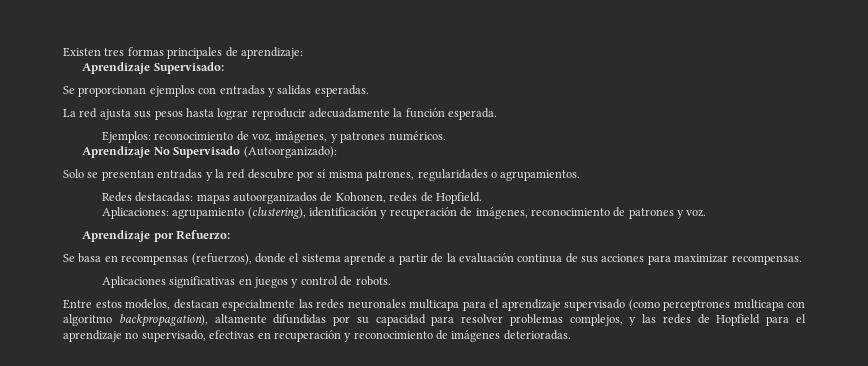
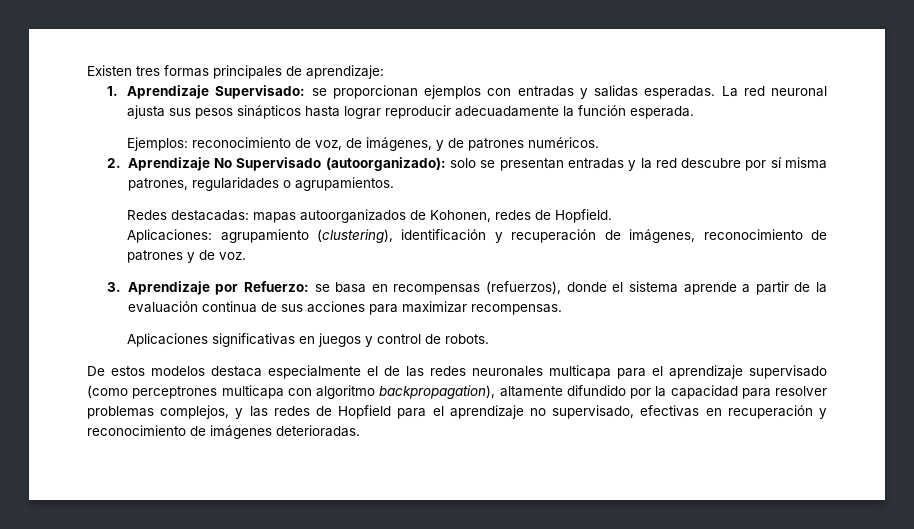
(303, 53) none -> [107,86,119,96] 1.
[63,86,75,94] // Se -> [311,88,327,96] se
(369, 91) // -> (716, 92) none
(98, 113) none -> [770,86,827,97] neuronal
(183, 115) none -> [237,105,302,119] sinápticos
(273, 137) none -> [346,138,363,148] de
(338, 138) none -> [448,138,465,148] de
(446, 136) none -> [107,158,122,168] 2.
[243,146,337,158] [63,169,84,178] (Autoorganizado): // Solo -> [325,157,477,171] (autoorganizado): solo
(685, 214) none -> [199,250,216,260] de
(707, 213) none -> [107,282,122,292] 3.
[63,254,75,262] // Se -> [314,284,330,292] se
[63,299,295,311] Entre estos modelos, destacan especialmente -> [87,365,400,379] De estos modelos destaca especialmente el de
[273,314,369,326] difundidas por su -> [566,385,667,399] difundido por la

